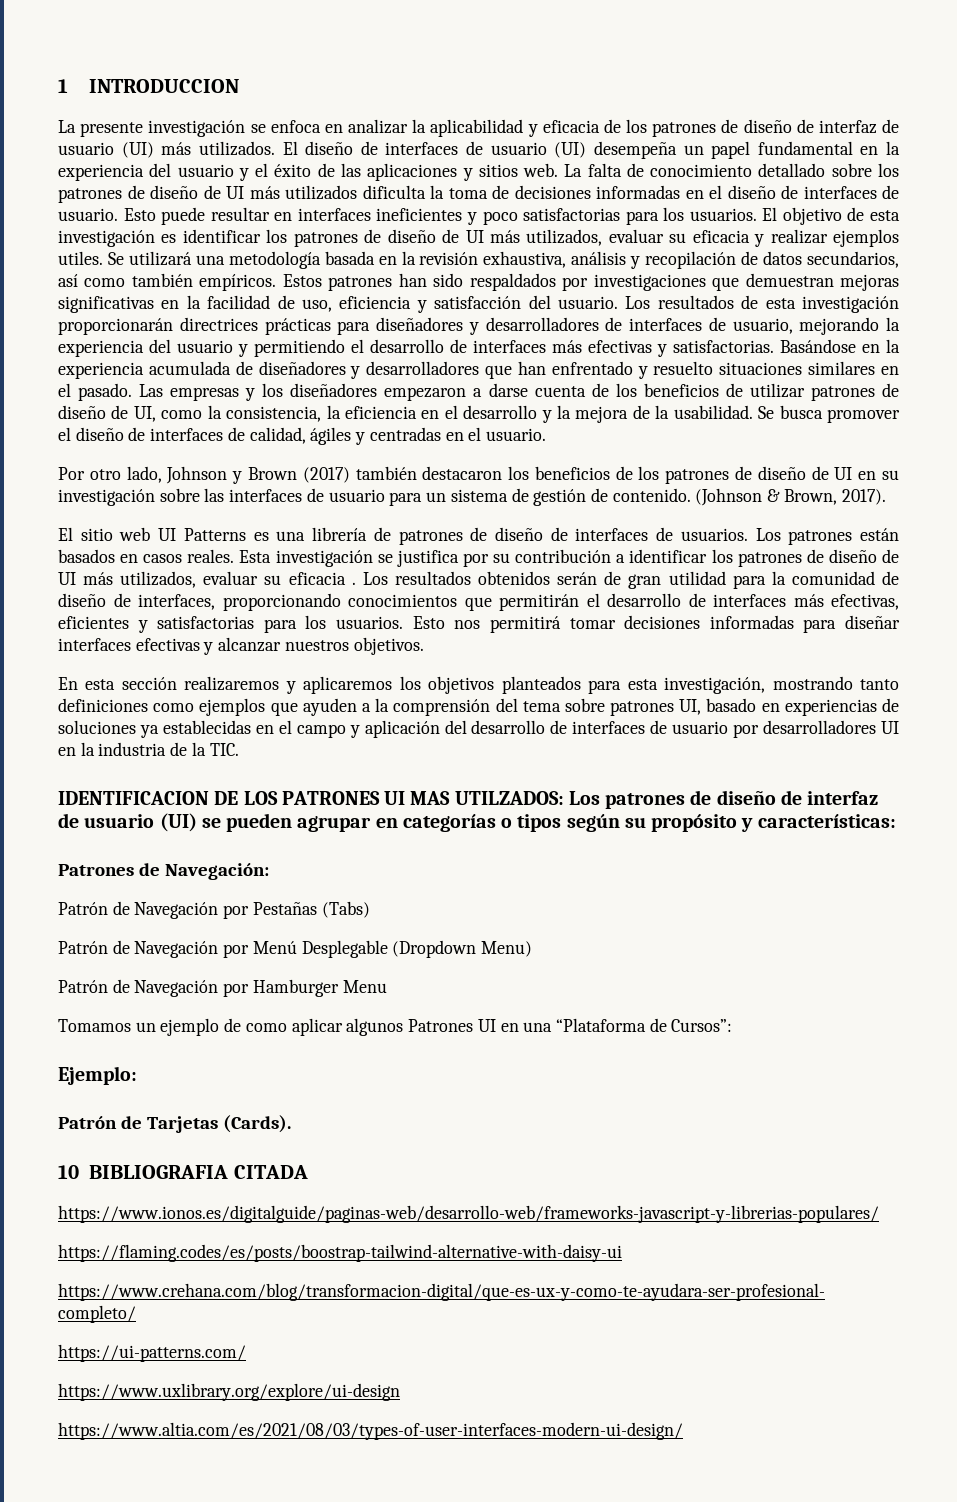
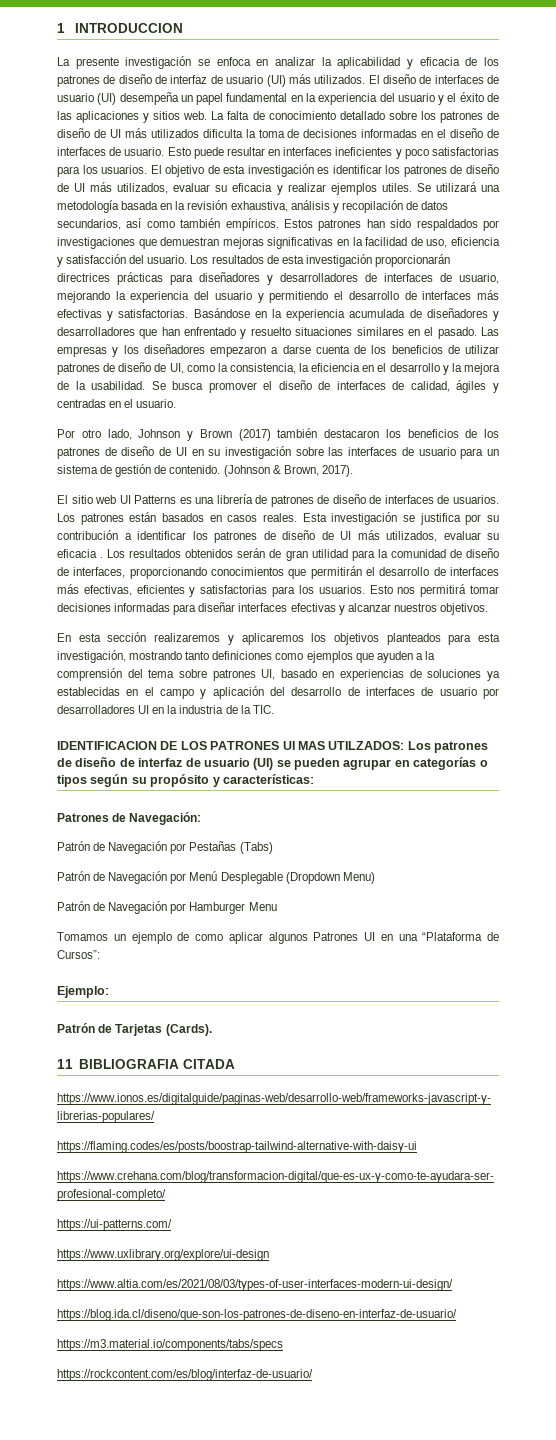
[58,1165,79,1179] 10 -> [57,1059,73,1069] 11
(683, 1431) none -> [57,1309,457,1321] [57,1339,283,1351] [57,1369,313,1381] // https://blog.ida.cl/diseno/que-son-los-patrones-de-diseno-en-interfaz-de-usuario/ // https://m3.material.io/components/tabs/specs // https://rockcontent.com/es/blog/interfaz-de-usuario/

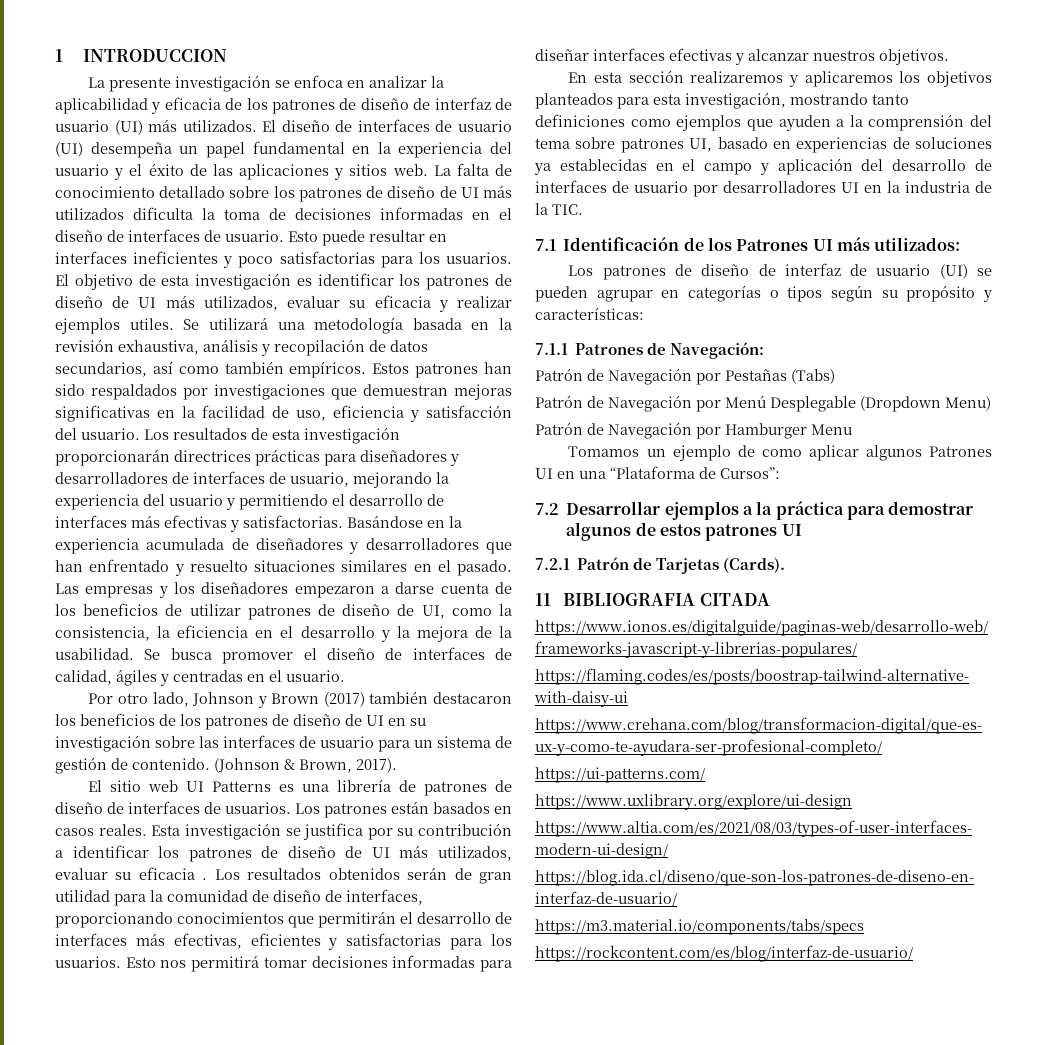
[57,741,405,750] IDENTIFICACION DE LOS PATRONES UI MAS UTILZADOS: -> [535,237,961,251] 7.1 Identificación de los Patrones UI más utilizados: //
(314, 779) none -> [535,343,568,355] 7.1.1
[57,986,109,998] Ejemplo: // -> [535,501,974,520] [566,522,802,541] [535,558,570,570] 7.2 Desarrollar ejemplos a la práctica para demostrar algunos de estos patrones UI // 7.2.1

